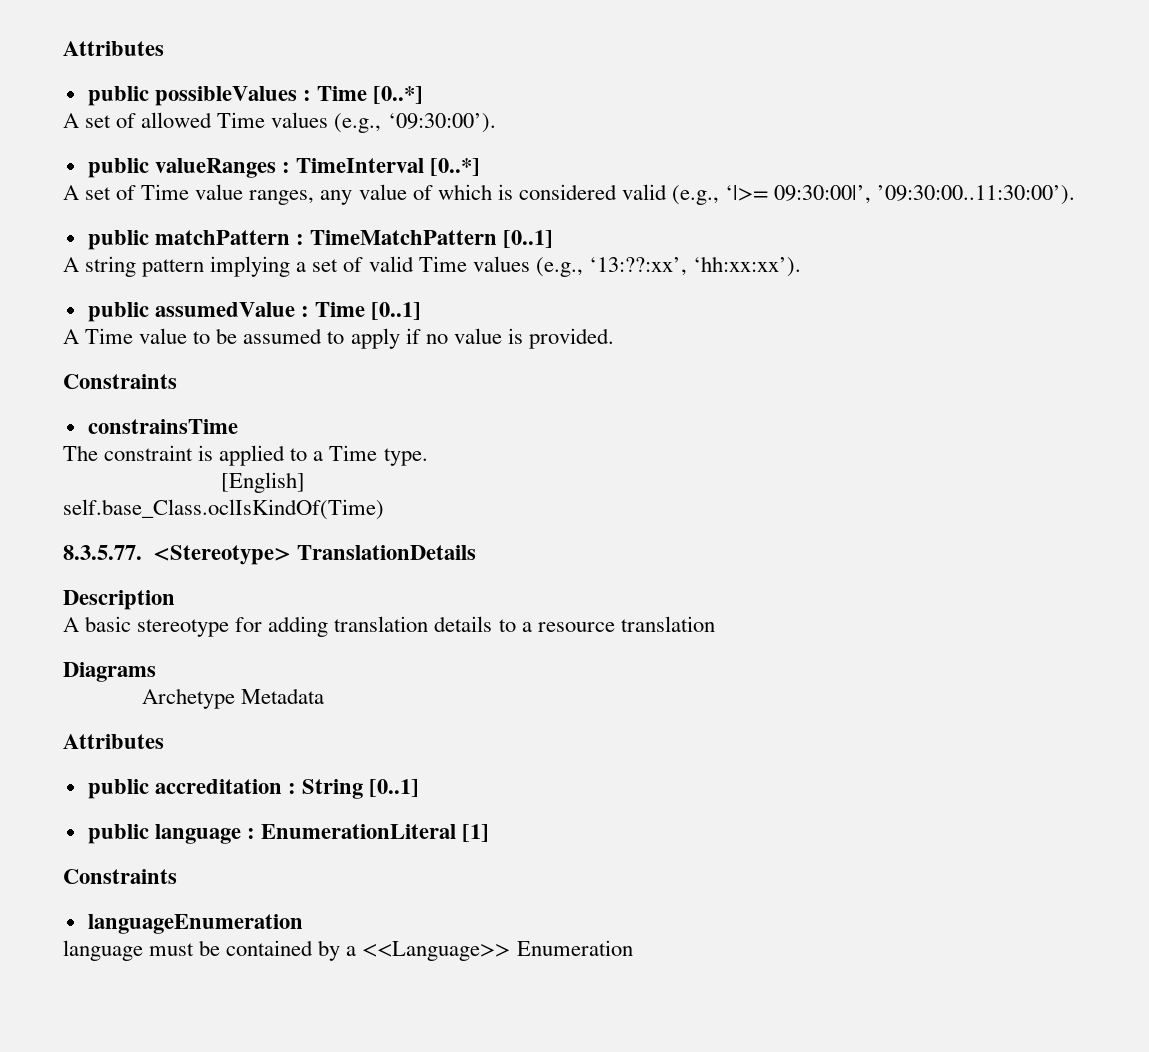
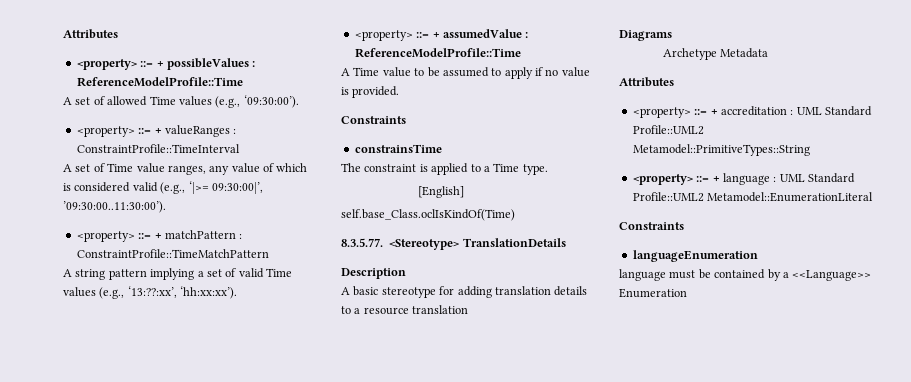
[63,41,164,56] [87,86,424,106] Attributes // public possibleValues : Time [0..*] -> [63,29,118,39] [76,58,256,70] [76,77,243,87] Attributes // <property> ::= + possibleValues : ReferenceModelProfile::Time
[87,158,481,178] public valueRanges : TimeInterval [0..*] -> [76,125,237,137] [76,144,240,153] <property> ::= + valueRanges : ConstraintProfile::TimeInterval
[87,230,554,250] public matchPattern : TimeMatchPattern [0..1] -> [76,230,243,242] [76,249,269,258] <property> ::= + matchPattern : ConstraintProfile::TimeMatchPattern
[87,302,422,322] public assumedValue : Time [0..1] -> [354,29,529,41] [354,48,521,58] <property> ::= + assumedValue : ReferenceModelProfile::Time
[87,779,420,799] [87,824,490,844] public accreditation : String [0..1] // public language : EnumerationLiteral [1] -> [632,106,872,118] [632,125,704,135] [632,144,810,156] [632,173,855,185] [632,192,874,202] <property> ::= + accreditation : UML Standard Profile::UML2 Metamodel::PrimitiveTypes::String // <property> ::= + language : UML Standard Profile::UML2 Metamodel::EnumerationLiteral

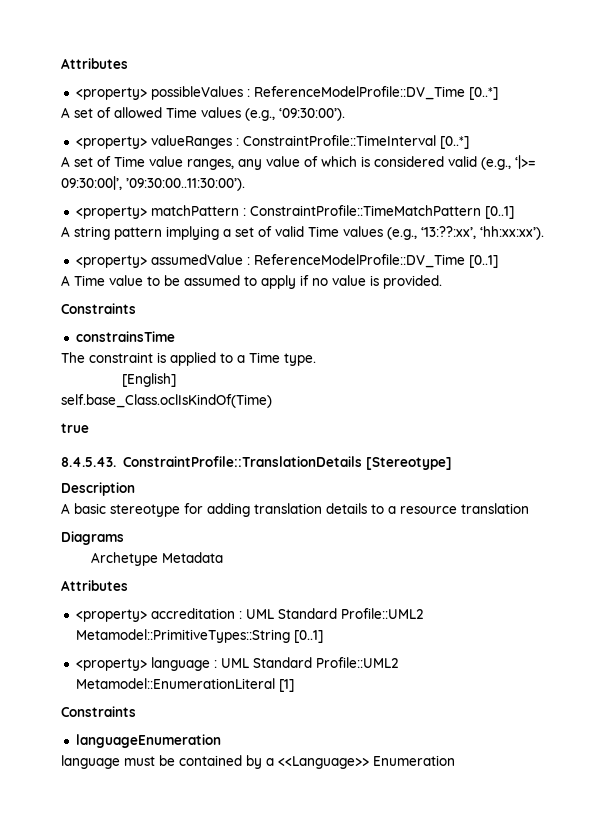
[63,29,118,39] [76,58,256,70] [76,77,243,87] Attributes // <property> ::= + possibleValues : ReferenceModelProfile::Time -> [61,58,128,69] [75,86,498,100] Attributes // <property> possibleValues : ReferenceModelProfile::DV_Time [0..*]
[138,128,162,134] ::= + -> (147, 142) none
(240, 148) none -> [439,136,469,149] [0..*]
[138,233,162,239] ::= + -> (147, 212) none
(269, 253) none -> [484,206,514,219] [0..1]
[416,29,529,38] [354,48,521,58] ::= + assumedValue : ReferenceModelProfile::Time -> [150,254,498,268] assumedValue : ReferenceModelProfile::DV_Time [0..1]
[341,238,566,250] 8.3.5.77. <Stereotype> TranslationDetails -> [61,423,89,433] [61,456,452,470] true // 8.4.5.43. ConstraintProfile::TranslationDetails [Stereotype]
[694,109,718,115] ::= + -> (147, 615) none
[632,174,720,185] // <property> ::= + -> [293,630,323,643] [75,658,147,671] [0..1] // <property>
(874, 197) none -> [278,679,294,692] [1]

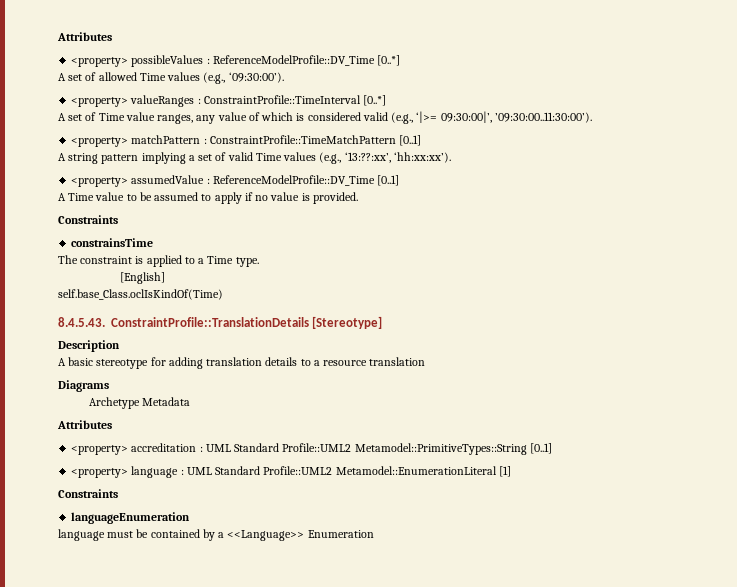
[61,423,89,433] // true -> (223, 294) none

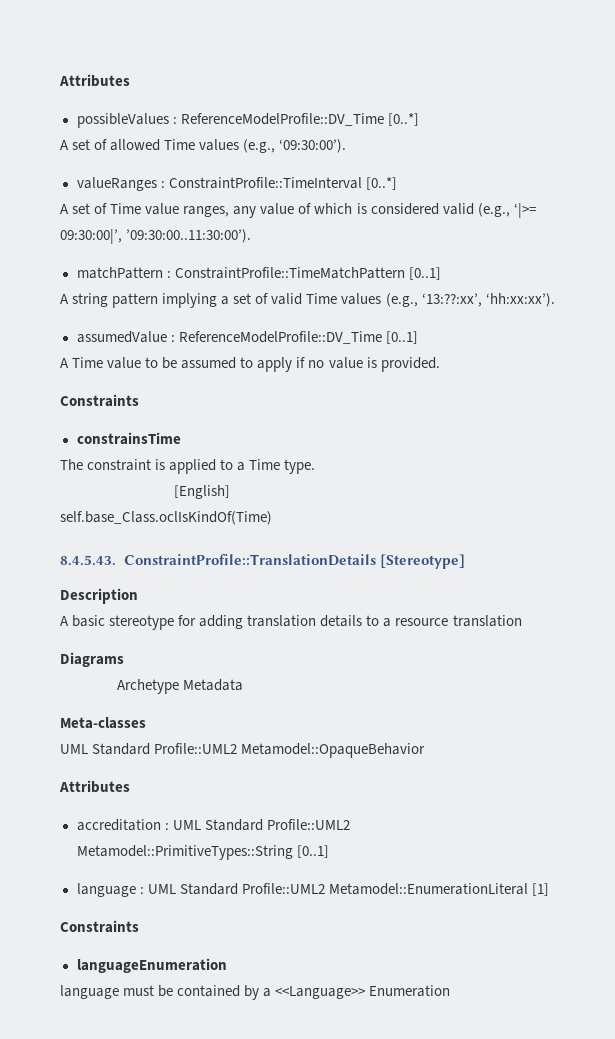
[57,32,112,41] [71,57,129,67] Attributes // <property> -> [59,74,130,87] Attributes //
[71,97,129,107] <property> -> (347, 146) none
[71,137,129,147] <property> -> (252, 236) none
[71,177,129,187] <property> -> (555, 300) none
[57,420,112,429] [71,445,129,455] // Attributes // <property> -> [60,717,146,729] [60,743,426,758] [59,780,130,793] // Meta-classes // UML Standard Profile::UML2 Metamodel::OpaqueBehavior // Attributes //
[71,468,129,478] <property> -> (329, 851) none

